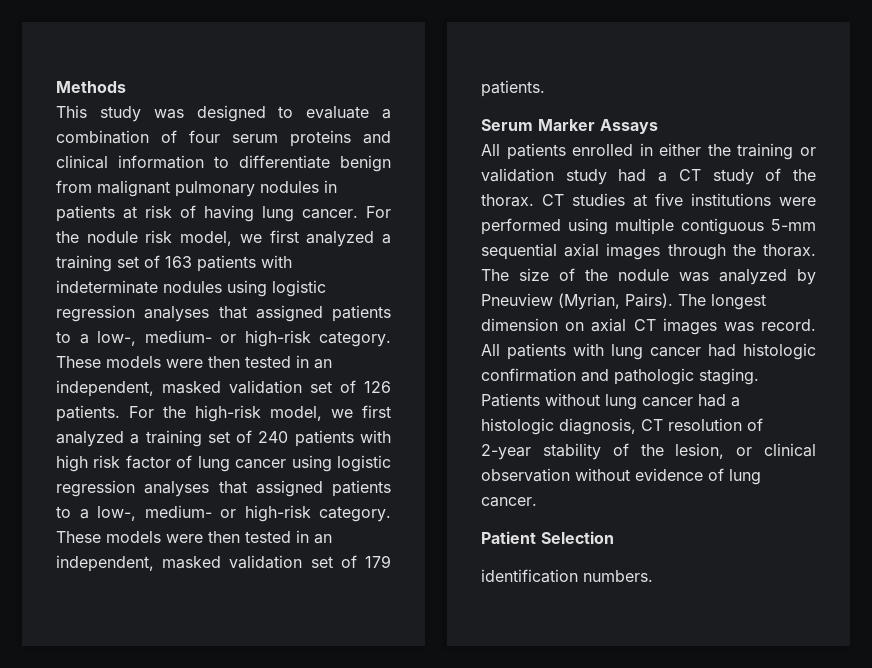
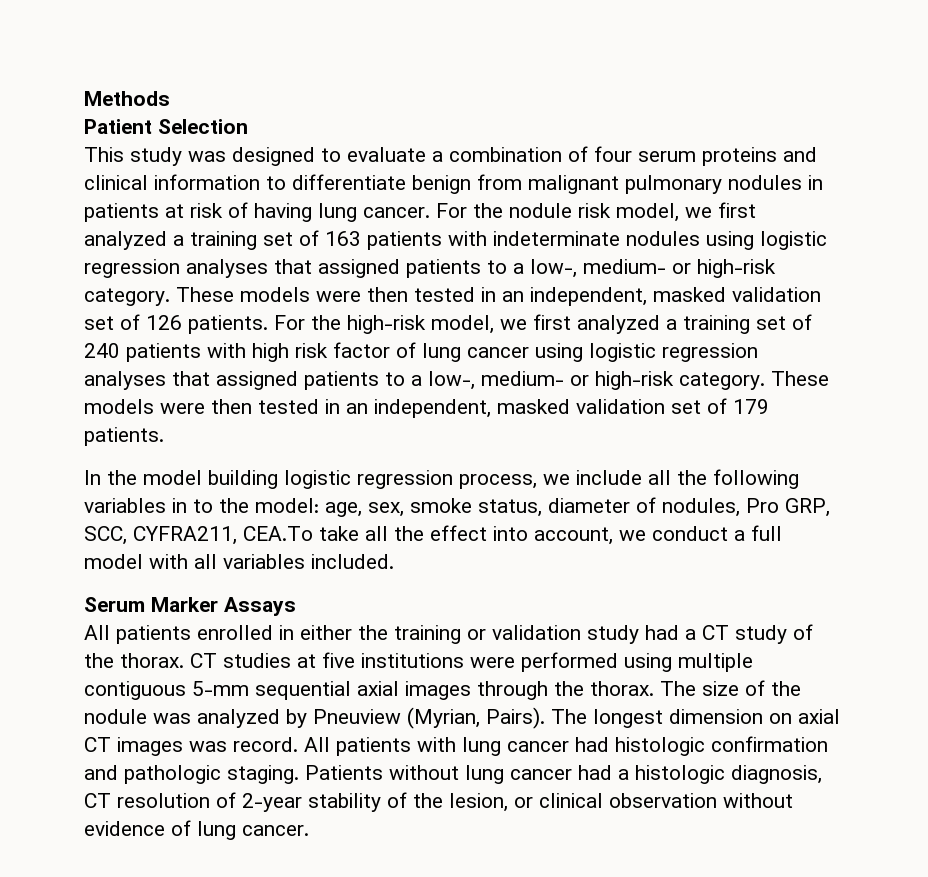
(126, 87) none -> [84,119,248,134] // Patient Selection
(545, 88) none -> [84,469,799,489] [84,497,830,517] [84,525,782,545] [84,554,394,569] // In the model building logistic regression process, we include all the following variables in to the model: age, sex, smoke status, diameter of nodules, Pro GRP, SCC, CYFRA211, CEA.To take all the effect into account, we conduct a full model with all variables included.
[481,531,614,544] [481,569,653,583] // Patient Selection // identification numbers. -> (309, 830) none

